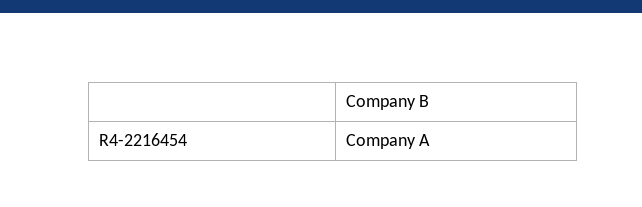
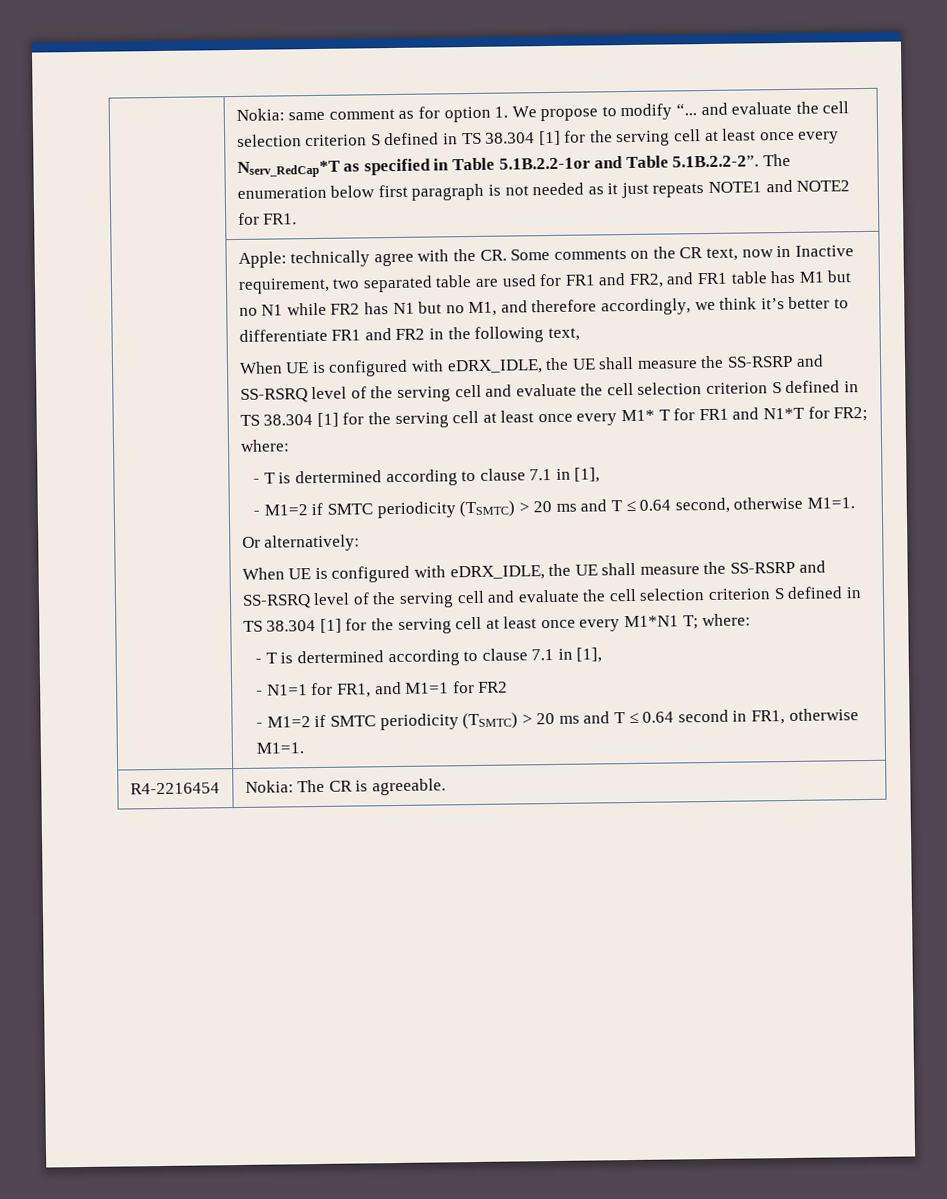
[345,95,430,110] [98,133,187,146] [345,134,431,149] | Company B // R4-2216454 | Company A -> [235,101,850,123] [236,128,840,147] [236,153,791,178] [236,179,851,201] [237,212,298,225] [237,245,854,268] [237,270,852,294] [238,296,849,317] [238,326,580,343] [238,354,824,377] [239,380,859,403] [239,406,869,428] [239,439,290,452] [253,467,601,487] [253,496,856,519] [241,534,361,552] [241,560,826,583] [241,586,862,609] [242,613,752,634] [255,647,603,667] [256,680,509,698] [256,708,859,731] [256,742,305,754] [129,782,220,795] [244,778,446,796] | Nokia: same comment as for option 1. We propose to modify “... and evaluate the cell selection criterion S defined in TS 38.304 [1] for the serving cell at least once every Nserv_RedCap*T as specified in Table 5.1B.2.2-1or and Table 5.1B.2.2-2”. The enumeration below first paragraph is not needed as it just repeats NOTE1 and NOTE2 for FR1. // | Apple: technically agree with the CR. Some comments on the CR text, now in Inactive requirement, two separated table are used for FR1 and FR2, and FR1 table has M1 but no N1 while FR2 has N1 but no M1, and therefore accordingly, we think it’s better to differentiate FR1 and FR2 in the following text, // When UE is configured with eDRX_IDLE, the UE shall measure the SS-RSRP and SS-RSRQ level of the serving cell and evaluate the cell selection criterion S defined in TS 38.304 [1] for the serving cell at least once every M1* T for FR1 and N1*T for FR2; where: // - T is dertermined according to clause 7.1 in [1], // - M1=2 if SMTC periodicity (TSMTC) > 20 ms and T ≤ 0.64 second, otherwise M1=1. // Or alternatively: // When UE is configured with eDRX_IDLE, the UE shall measure the SS-RSRP and SS-RSRQ level of the serving cell and evaluate the cell selection criterion S defined in TS 38.304 [1] for the serving cell at least once every M1*N1 T; where: // - T is dertermined according to clause 7.1 in [1], // - N1=1 for FR1, and M1=1 for FR2 // - M1=2 if SMTC periodicity (TSMTC) > 20 ms and T ≤ 0.64 second in FR1, otherwise M1=1. // R4-2216454 | Nokia: The CR is agreeable.

